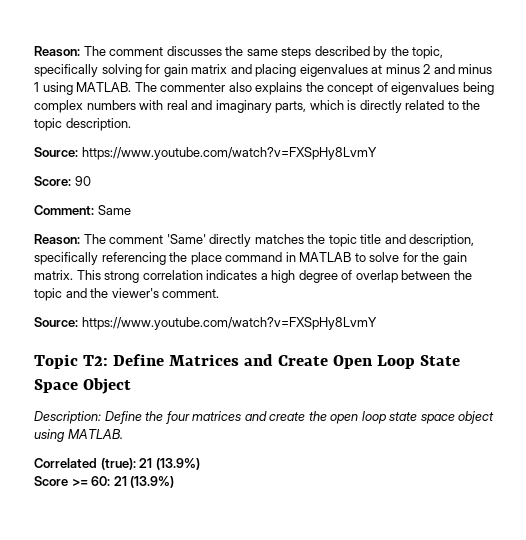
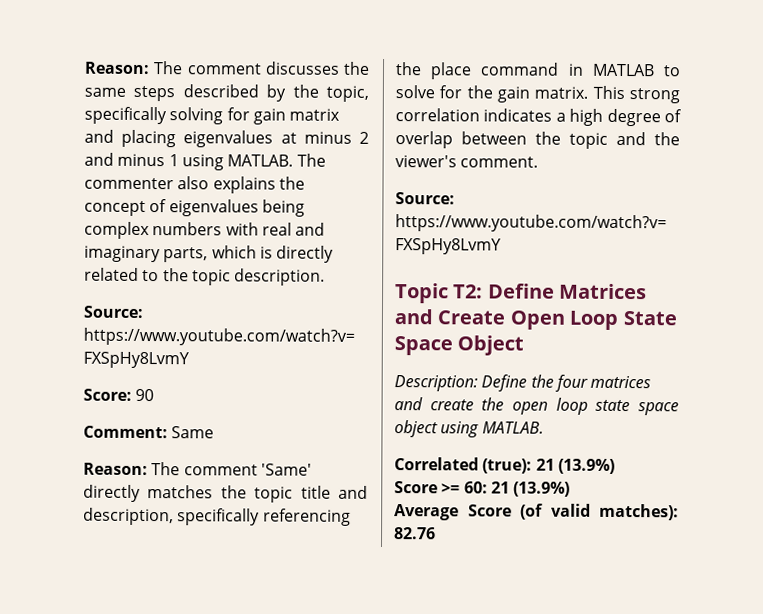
(175, 482) none -> [394,503,679,521] [394,527,436,540] // Average Score (of valid matches): 82.76

